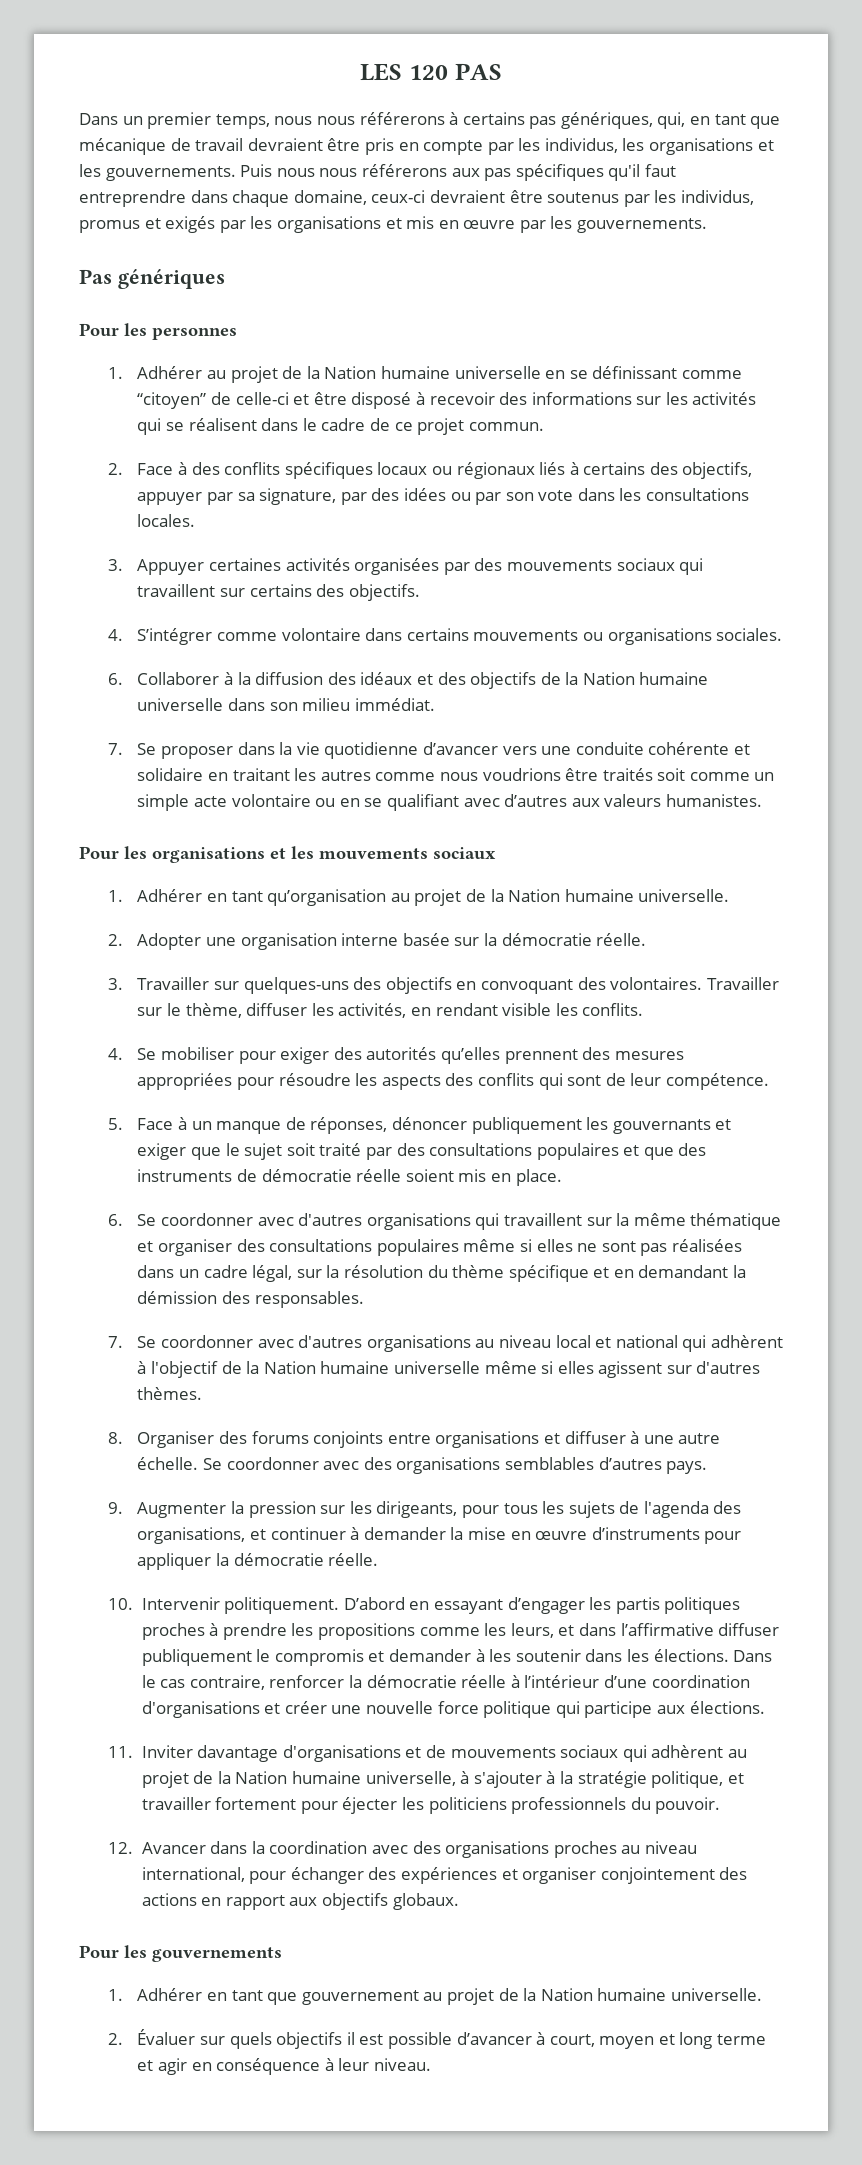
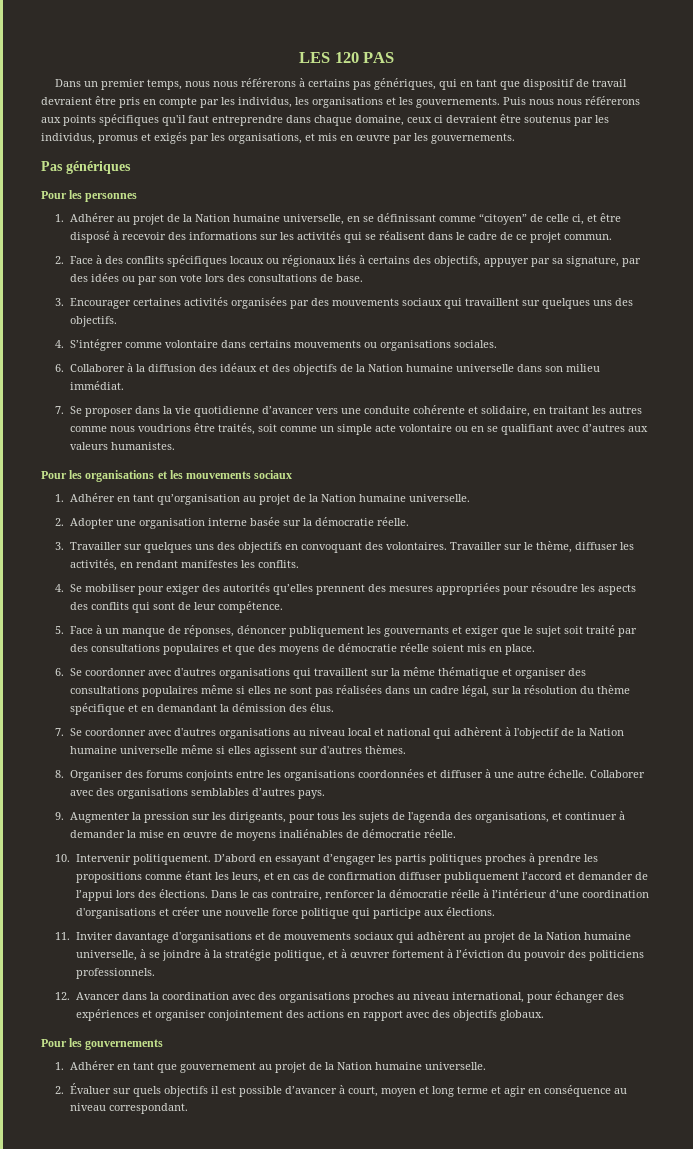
[657,112,781,129] [79,138,166,155] qui, en tant que mécanique -> [439,79,575,90] qui en tant que dispositif
[484,168,512,181] pas -> [63,115,96,126] points
[371,190,426,203] ceux-ci -> [407,115,443,123] ceux ci
[276,216,381,233] organisations -> [228,133,302,144] organisations,
[454,366,541,379] universelle -> [282,214,344,225] universelle,
[235,392,289,405] celle-ci -> [545,214,584,225] celle ci,
[577,488,750,501] [137,514,196,527] [108,559,205,575] dans les consultations locales. // 3. Appuyer -> [204,274,363,282] [55,298,131,309] lors des consultations de base. // 3. Encourager
[249,584,312,597] certains -> [541,298,612,309] quelques uns
[137,768,204,781] solidaire -> [480,406,530,417] solidaire,
[602,768,653,781] traités -> [217,423,255,435] traités,
[243,977,349,994] quelques-uns -> [143,542,214,553] quelques uns
[502,1003,552,1016] visible -> [180,560,238,568] manifestes
[137,1169,233,1182] instruments -> [278,646,319,655] moyens
[254,1291,364,1308] responsables. -> [309,703,334,712] élus.
[435,1431,540,1448] organisations -> [266,769,424,781] les organisations coordonnées
[202,1457,319,1470] Se coordonner -> [589,770,645,778] Collaborer
[591,1527,742,1544] [137,1553,229,1570] d’instruments pour appliquer la -> [219,829,359,841] de moyens inaliénables de
(480, 1631) none -> [184,871,212,880] étant
[578,1623,780,1636] [141,1649,649,1666] dans l’affirmative diffuser publiquement le compromis et demander à les soutenir dans les -> [276,872,648,883] [75,890,156,901] en cas de confirmation diffuser publiquement l’accord et demander de l’appui lors des
[473,1771,542,1788] s'ajouter -> [148,950,201,961] se joindre
[141,1797,721,1814] travailler fortement pour éjecter les politiciens professionnels du pouvoir. -> [340,949,644,961] [75,968,155,979] à œuvrer fortement à l’éviction du pouvoir des politiciens professionnels.
[289,1897,318,1906] aux -> [405,1010,450,1018] avec des
[324,2058,431,2071] à leur niveau. -> [613,1088,627,1094] [69,1103,188,1114] au niveau correspondant.

